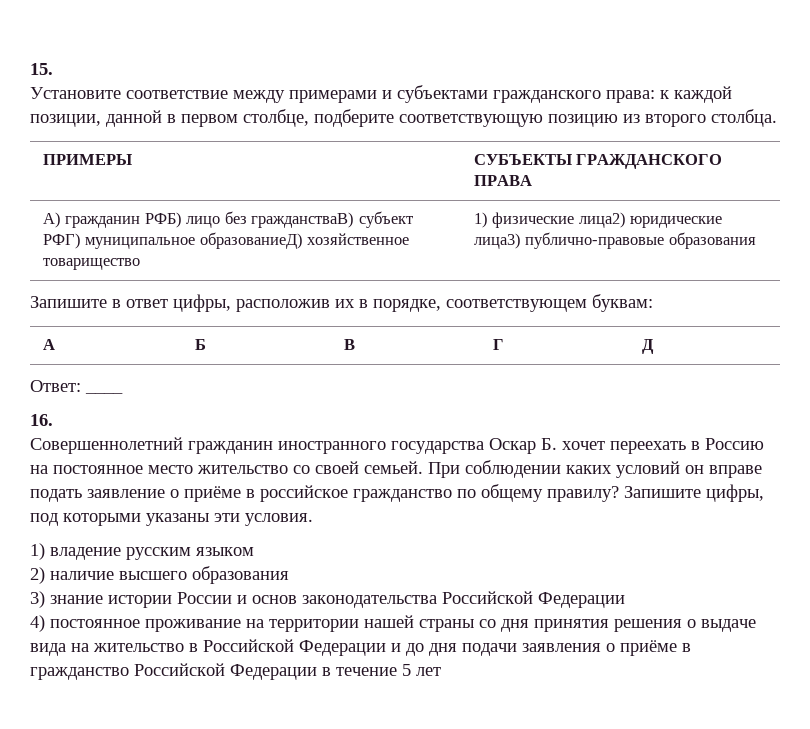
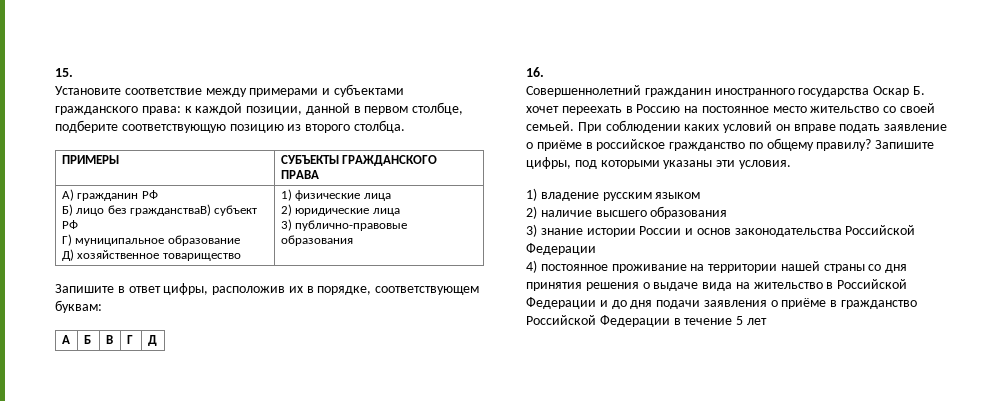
[144,212,182,228] РФБ) -> [141,190,158,199] [61,204,73,216] РФ // Б)
[42,232,303,249] РФГ) муниципальное образованиеД) -> [61,220,78,229] [61,234,240,246] [61,249,74,261] РФ // Г) муниципальное образование // Д)
[578,212,723,228] [473,233,521,249] лица2) юридические лица3) -> [363,193,391,201] [280,204,400,216] [280,219,292,231] лица // 2) юридические лица // 3)
[30,380,81,392] [85,392,123,394] // Ответ: ____ -> (157, 340) none

